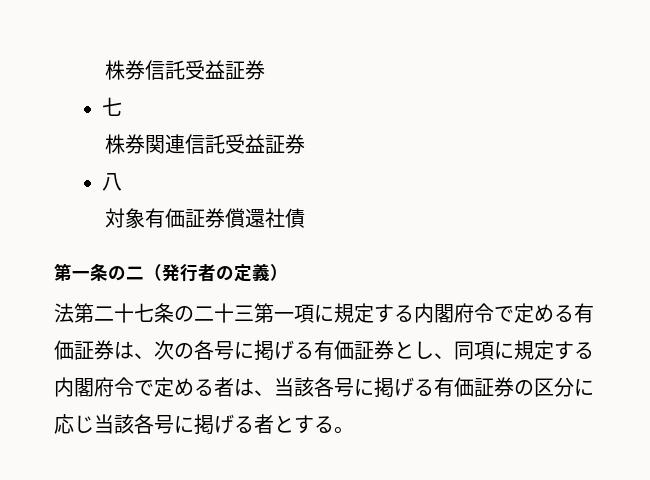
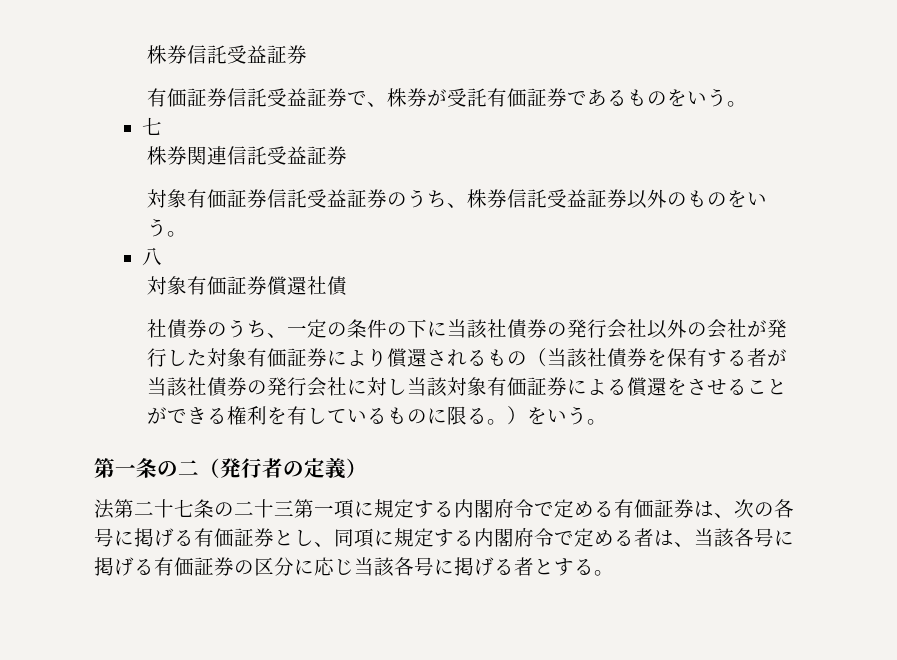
[105,60,266,80] 株券信託受益証券 -> [146,45,307,64] [146,88,747,107] 株券信託受益証券 // 有価証券信託受益証券で、株券が受託有価証券であるものをいう。
(306, 144) none -> [146,189,767,209] [146,218,187,237] // 対象有価証券信託受益証券のうち、株券信託受益証券以外のものをいう。
(306, 218) none -> [146,319,787,339] [146,348,787,368] [146,377,787,397] [146,406,607,425] // 社債券のうち、一定の条件の下に当該社債券の発行会社以外の会社が発行した対象有価証券により償還されるもの（当該社債券を保有する者が当該社債券の発行会社に対し当該対象有価証券による償還をさせることができる権利を有しているものに限る。）をいう。

